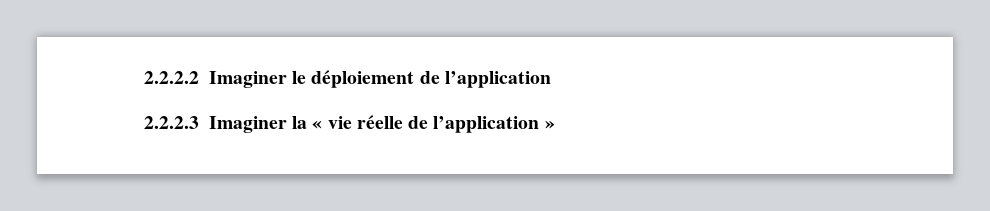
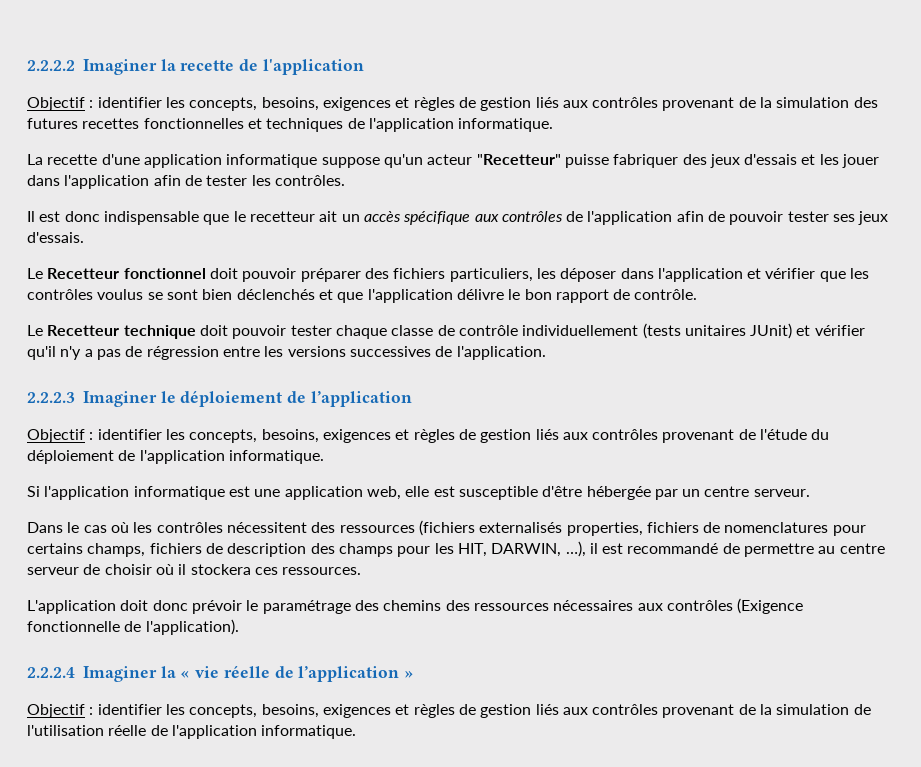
(287, 79) none -> [160,59,364,75] [27,97,878,111] [27,118,554,132] [27,154,880,168] [27,175,345,189] [27,211,889,225] [27,232,84,243] [27,268,870,282] [27,289,698,303] [27,323,865,339] [27,346,546,360] [27,391,157,407] la recette de l'application // Objectif : identifier les concepts, besoins, exigences et règles de gestion liés aux contrôles provenant de la simulation des futures recettes fonctionnelles et techniques de l'application informatique. // La recette d'une application informatique suppose qu'un acteur "Recetteur" puisse fabriquer des jeux d'essais et les jouer dans l'application afin de tester les contrôles. // Il est donc indispensable que le recetteur ait un accès spécifique aux contrôles de l'application afin de pouvoir tester ses jeux d'essais. // Le Recetteur fonctionnel doit pouvoir préparer des fichiers particuliers, les déposer dans l'application et vérifier que les contrôles voulus se sont bien déclenchés et que l'application délivre le bon rapport de contrôle. // Le Recetteur technique doit pouvoir tester chaque classe de contrôle individuellement (tests unitaires JUnit) et vérifier qu'il n'y a pas de régression entre les versions successives de l'application. // 2.2.2.3 Imaginer
[144,116,199,129] 2.2.2.3 -> [27,429,830,443] [27,450,324,464] [27,486,810,500] [27,520,866,536] [27,541,885,557] [27,564,362,575] [27,598,804,614] [27,619,239,635] [27,667,75,678] Objectif : identifier les concepts, besoins, exigences et règles de gestion liés aux contrôles provenant de l'étude du déploiement de l'application informatique. // Si l'application informatique est une application web, elle est susceptible d'être hébergée par un centre serveur. // Dans le cas où les contrôles nécessitent des ressources (fichiers externalisés properties, fichiers de nomenclatures pour certains champs, fichiers de description des champs pour les HIT, DARWIN, …), il est recommandé de permettre au centre serveur de choisir où il stockera ces ressources. // L'application doit donc prévoir le paramétrage des chemins des ressources nécessaires aux contrôles (Exigence fonctionnelle de l'application). // 2.2.2.4
(555, 124) none -> [27,704,871,718] [27,725,357,739] // Objectif : identifier les concepts, besoins, exigences et règles de gestion liés aux contrôles provenant de la simulation de l'utilisation réelle de l'application informatique.

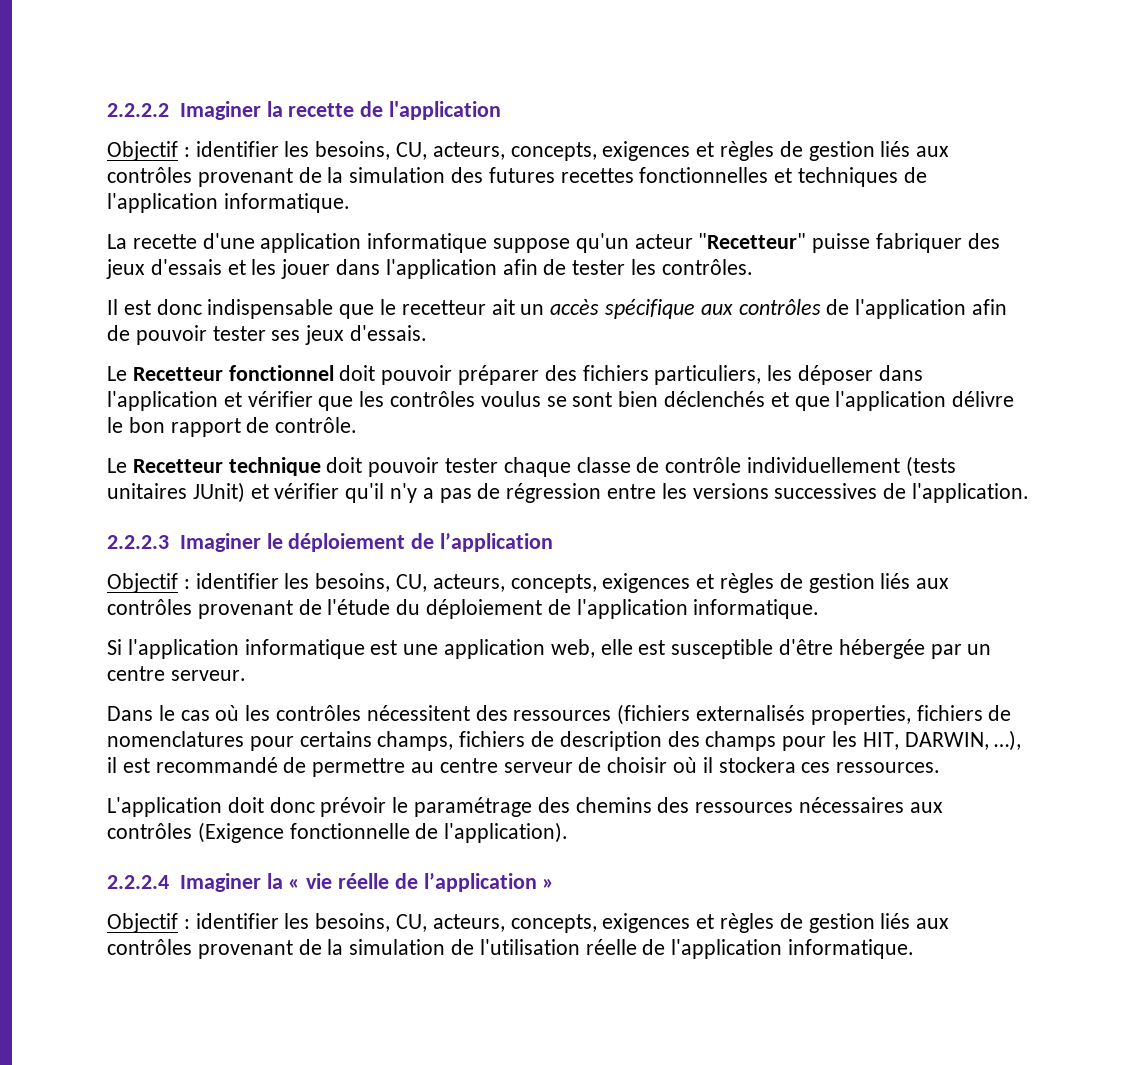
[189,97,319,111] concepts, besoins, -> [315,141,597,161] besoins, CU, acteurs, concepts,
[189,429,319,443] concepts, besoins, -> [315,573,597,593] besoins, CU, acteurs, concepts,
[189,704,319,718] concepts, besoins, -> [315,913,597,933] besoins, CU, acteurs, concepts,

